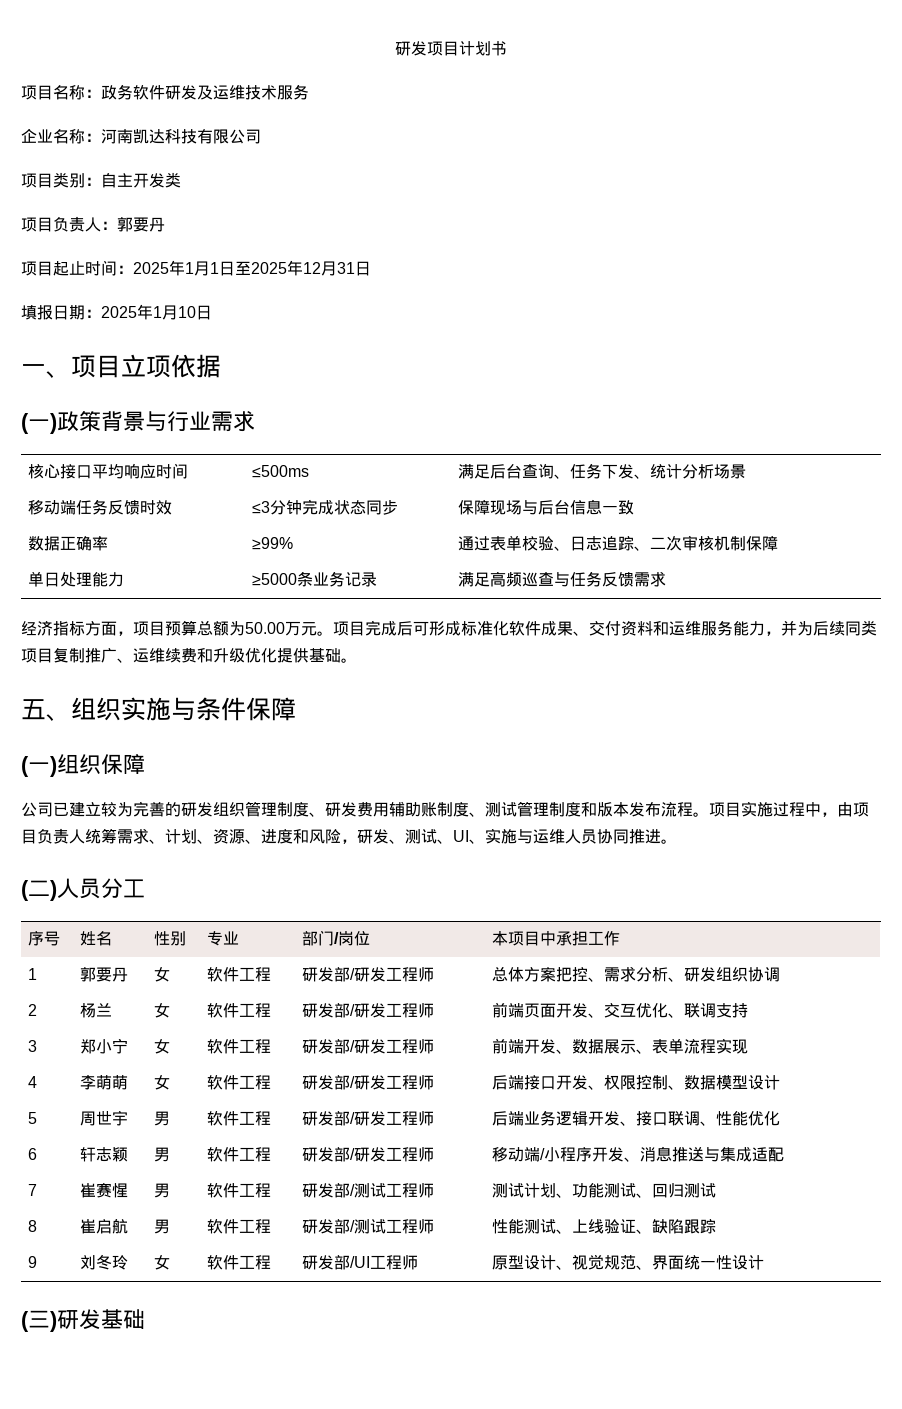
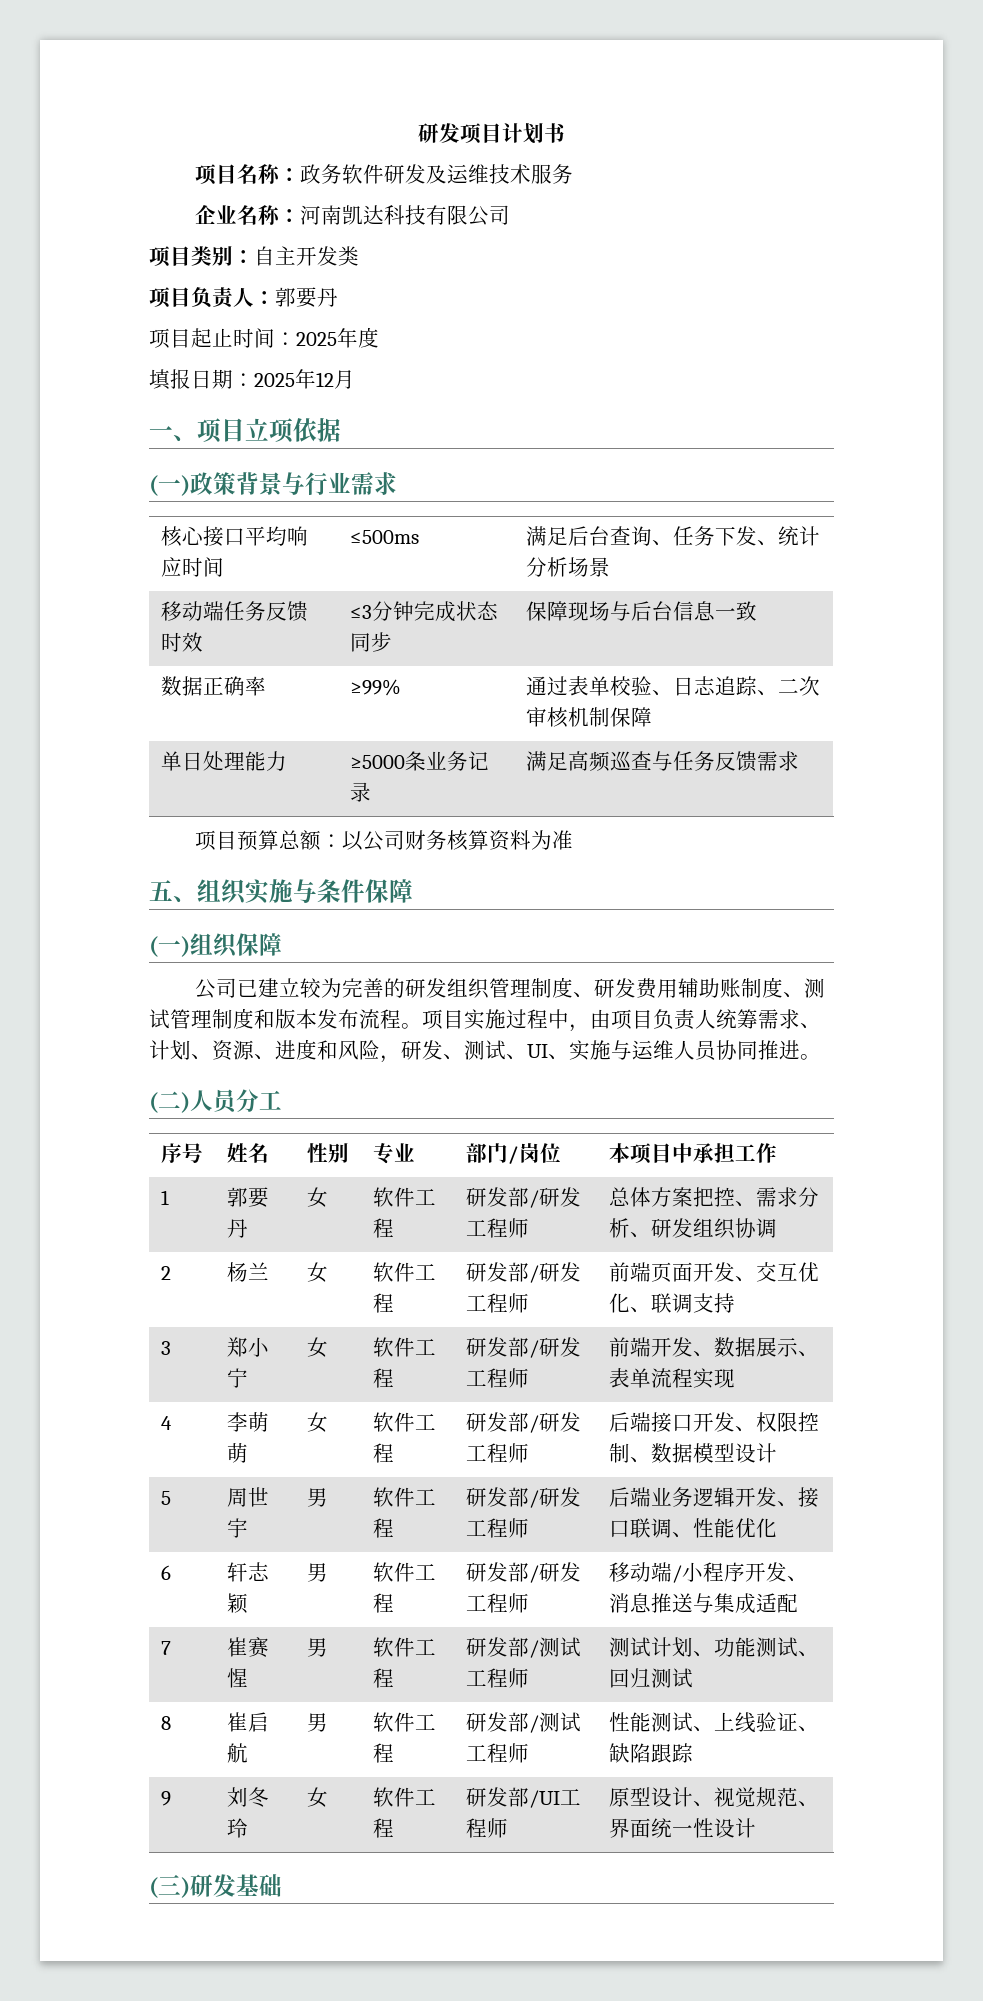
[185,260,371,276] 1月1日至2025年12月31日 -> [358,327,379,348] 度
[153,305,212,320] 1月10日 -> [316,370,355,389] 12月
[21,620,877,636] [21,648,357,663] 经济指标方面，项目预算总额为50.00万元。项目完成后可形成标准化软件成果、交付资料和运维服务能力，并为后续同类项目复制推广、运维续费和升级优化提供基础。 -> [194,830,573,851] 项目预算总额：以公司财务核算资料为准

